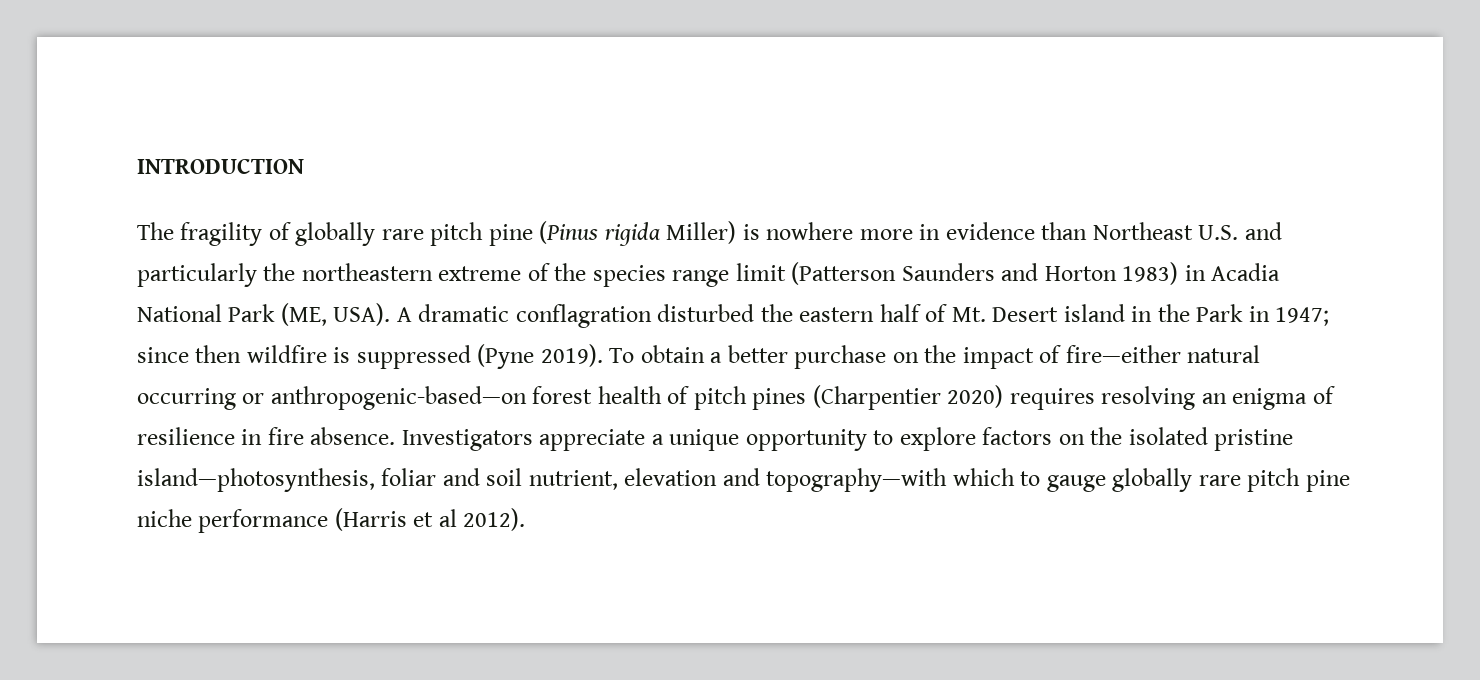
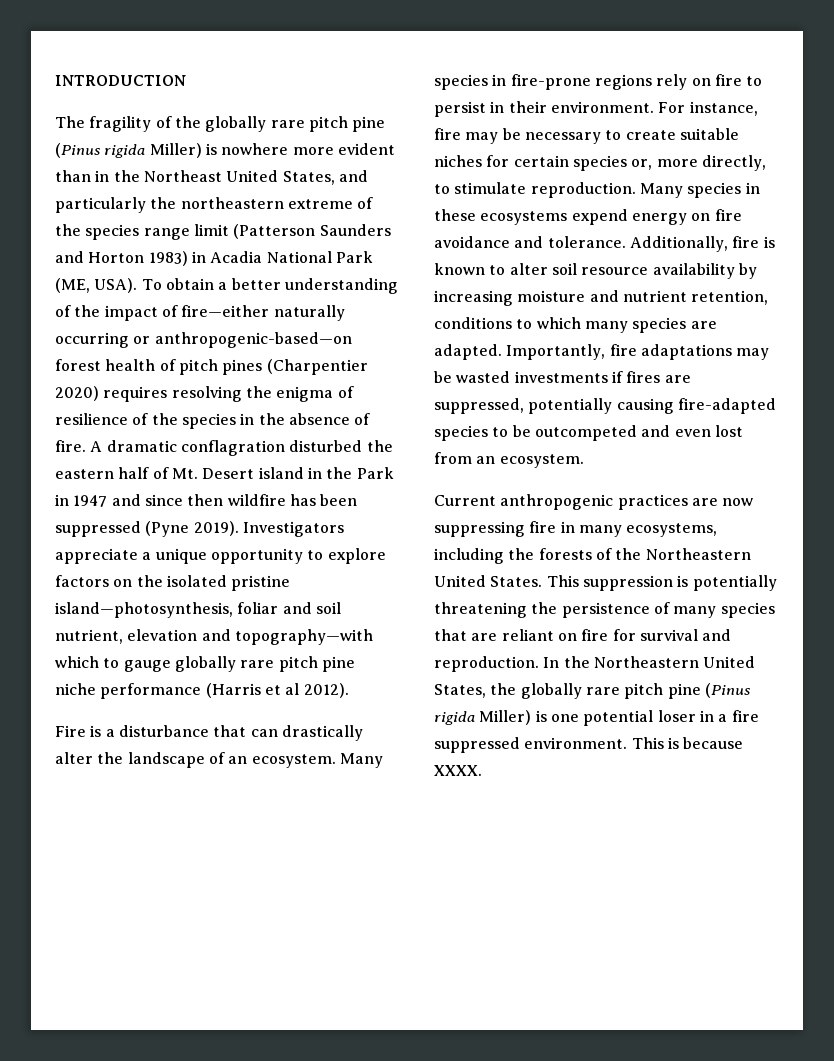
(291, 231) none -> [174,116,201,128] the
[919,222,1239,240] in evidence than Northeast U.S. -> [337,143,395,155] [55,170,335,185] evident than in the Northeast United States,
(391, 314) none -> [141,278,398,294] [55,305,345,321] [55,332,352,348] [55,359,368,375] [55,386,354,402] [55,413,371,429] [55,440,86,452] To obtain a better understanding of the impact of fire—either naturally occurring or anthropogenic-based—on forest health of pitch pines (Charpentier 2020) requires resolving the enigma of resilience of the species in the absence of fire.
[1275,307,1330,326] 1947; -> [73,494,141,507] 1947 and
[333,347,351,363] is -> [289,494,358,506] has been
[609,345,1261,369] [137,385,1335,410] [137,427,396,445] To obtain a better purchase on the impact of fire—either natural occurring or anthropogenic-based—on forest health of pitch pines (Charpentier 2020) requires resolving an enigma of resilience in fire absence. -> (239, 528) none
(526, 519) none -> [55,725,363,741] [55,752,383,768] [434,74,763,90] [434,101,758,117] [434,128,739,144] [434,155,766,171] [434,182,760,198] [434,209,742,225] [434,236,775,252] [434,263,757,279] [434,290,769,306] [434,317,717,333] [434,344,770,360] [434,371,691,383] [434,398,776,414] [434,425,743,441] [434,452,584,468] [434,494,754,510] [434,521,718,537] [434,548,751,564] [434,575,777,591] [434,602,775,618] [434,629,732,641] [434,656,756,672] [434,683,751,699] [434,710,759,726] [434,737,744,753] [434,765,482,776] // Fire is a disturbance that can drastically alter the landscape of an ecosystem. Many species in fire-prone regions rely on fire to persist in their environment. For instance, fire may be necessary to create suitable niches for certain species or, more directly, to stimulate reproduction. Many species in these ecosystems expend energy on fire avoidance and tolerance. Additionally, fire is known to alter soil resource availability by increasing moisture and nutrient retention, conditions to which many species are adapted. Importantly, fire adaptations may be wasted investments if fires are suppressed, potentially causing fire-adapted species to be outcompeted and even lost from an ecosystem. // Current anthropogenic practices are now suppressing fire in many ecosystems, including the forests of the Northeastern United States. This suppression is potentially threatening the persistence of many species that are reliant on fire for survival and reproduction. In the Northeastern United States, the globally rare pitch pine (Pinus rigida Miller) is one potential loser in a fire suppressed environment. This is because XXXX.

